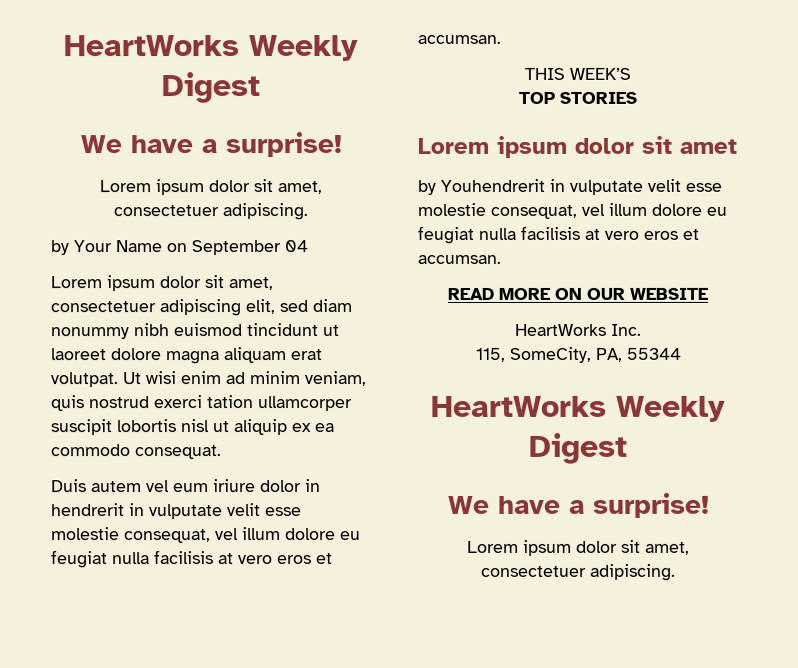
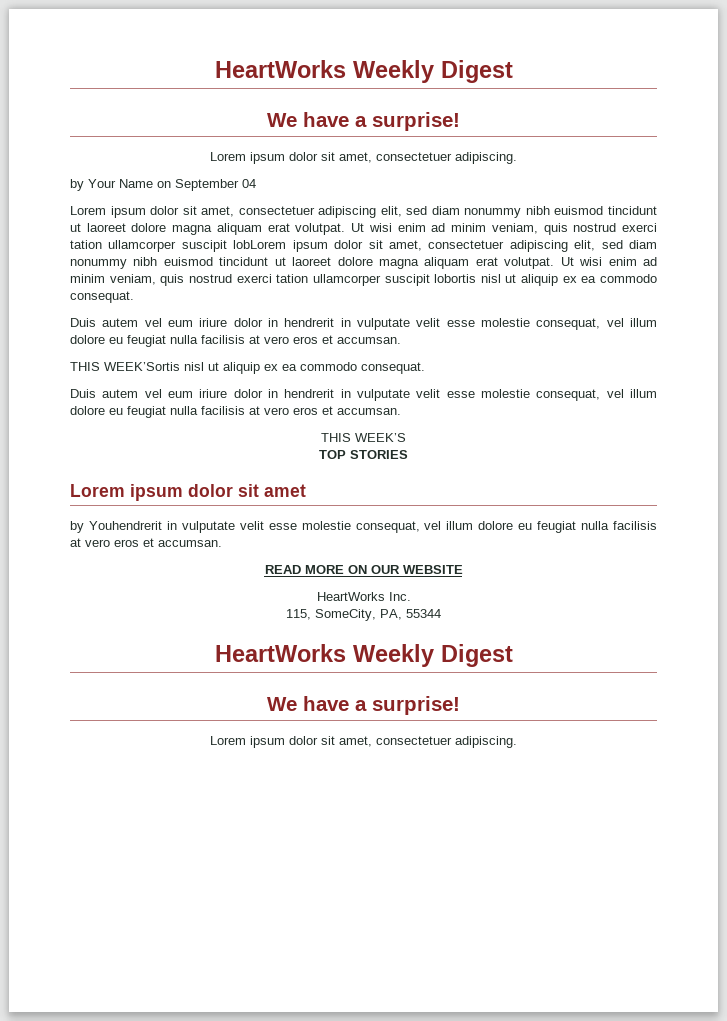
(113, 427) none -> [233,240,657,252] [70,257,658,269] [70,274,430,286] lobLorem ipsum dolor sit amet, consectetuer adipiscing elit, sed diam nonummy nibh euismod tincidunt ut laoreet dolore magna aliquam erat volutpat. Ut wisi enim ad minim veniam, quis nostrud exerci tation ullamcorper suscipit
(501, 39) none -> [70,362,425,374] [70,389,657,401] [70,406,401,418] // THIS WEEK’Sortis nisl ut aliquip ex ea commodo consequat. // Duis autem vel eum iriure dolor in hendrerit in vulputate velit esse molestie consequat, vel illum dolore eu feugiat nulla facilisis at vero eros et accumsan.

